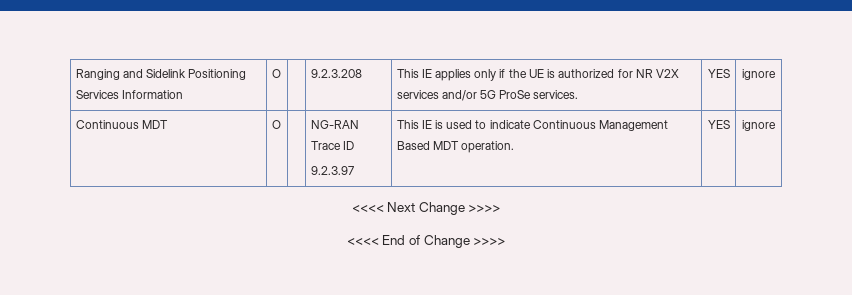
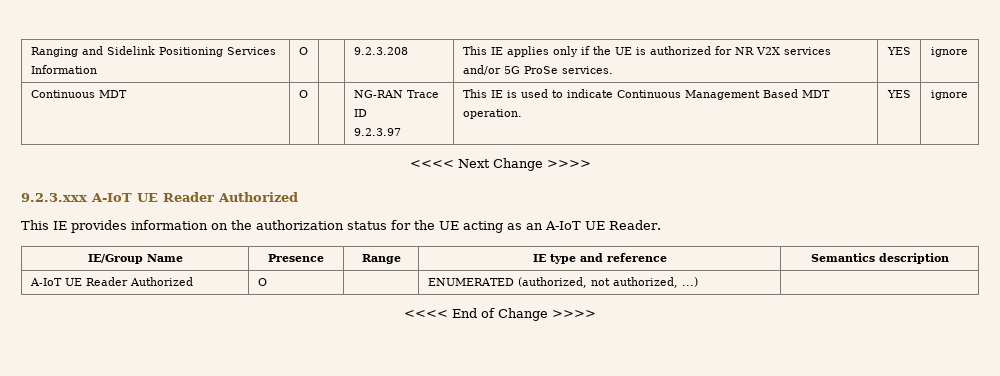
(501, 208) none -> [21,192,298,202] [21,220,661,233] [87,254,183,264] [268,254,324,262] [361,254,401,264] [532,253,667,264] [810,253,949,264] [29,277,193,286] [257,278,267,286] [427,277,698,288] // 9.2.3.xxx A-IoT UE Reader Authorized // This IE provides information on the authorization status for the UE acting as an A-IoT UE Reader. // IE/Group Name | Presence | Range | IE type and reference | Semantics description // A-IoT UE Reader Authorized | O | | ENUMERATED (authorized, not authorized, ...) |

